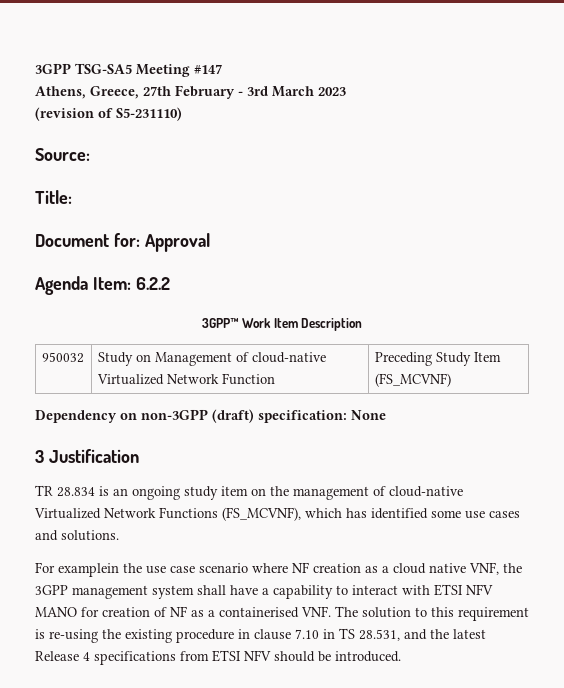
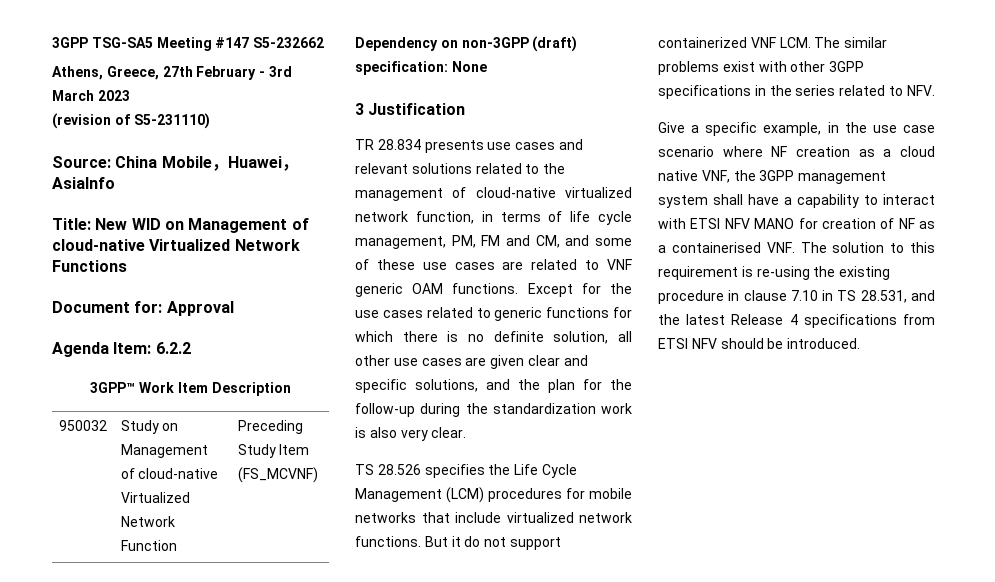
(222, 69) none -> [253,37,325,48] S5-232662
[35,190,72,204] // Title: -> [115,156,298,171] [52,177,115,189] [52,218,309,233] [52,239,300,251] [52,260,127,272] China Mobile，Huawei，AsiaInfo // Title: New WID on Management of cloud-native Virtualized Network Functions
[99,486,463,500] [34,507,520,521] [35,530,119,541] [35,562,119,577] is an ongoing study item on the management of cloud-native Virtualized Network Functions (FS_MCVNF), which has identified some use cases and solutions. // For examplein -> [424,139,583,153] [355,163,566,174] [355,187,632,201] [355,211,632,225] [355,235,632,249] [355,259,632,270] [355,283,632,297] [355,307,632,321] [355,331,632,344] [355,355,588,369] [355,379,632,393] [355,403,632,417] [355,427,467,441] [355,464,577,478] [355,487,632,503] [355,512,632,523] [355,536,561,550] [658,37,888,48] [658,61,865,75] [658,85,935,99] [658,122,839,136] presents use cases and relevant solutions related to the management of cloud-native virtualized network function, in terms of life cycle management, PM, FM and CM, and some of these use cases are related to VNF generic OAM functions. Except for the use cases related to generic functions for which there is no definite solution, all other use cases are given clear and specific solutions, and the plan for the follow-up during the standardization work is also very clear. // TS 28.526 specifies the Life Cycle Management (LCM) procedures for mobile networks that include virtualized network functions. But it do not support containerized VNF LCM. The similar problems exist with other 3GPP specifications in the series related to NFV. // Give a specific example, in

